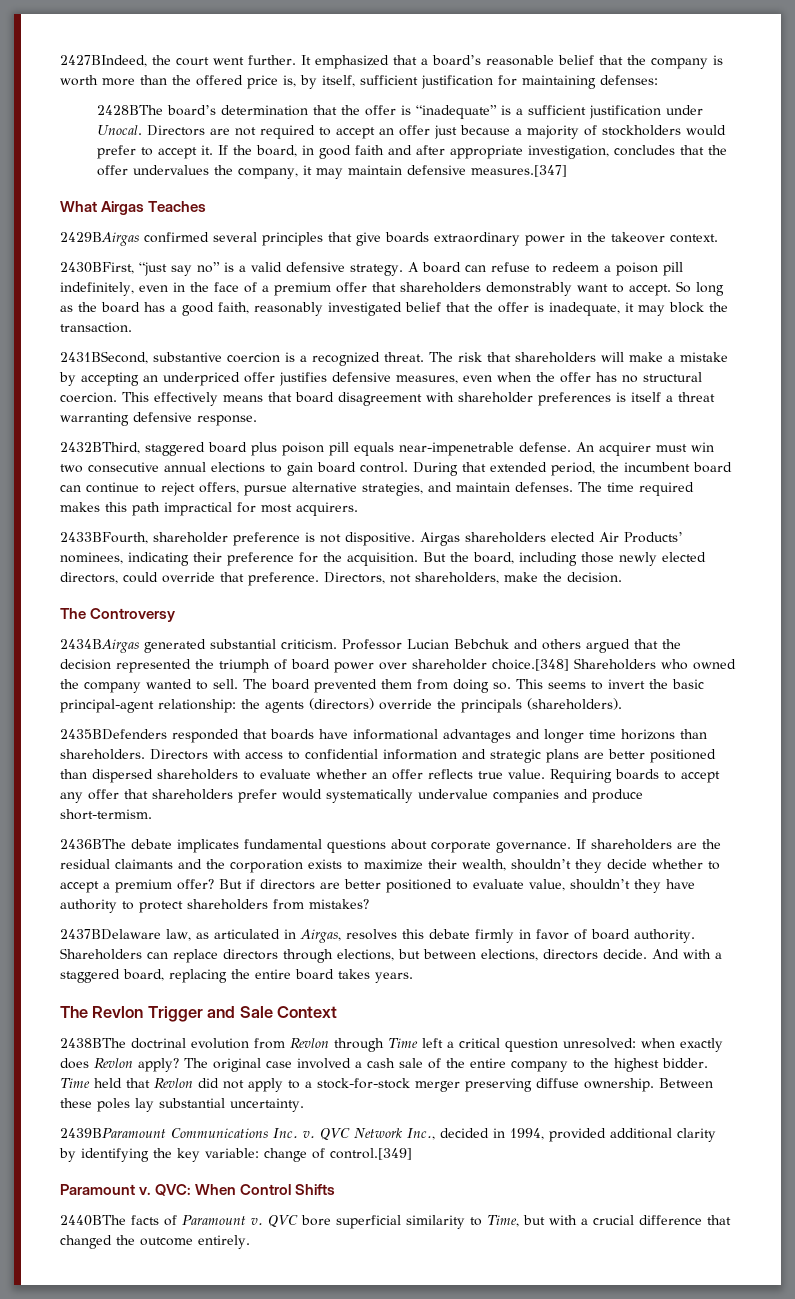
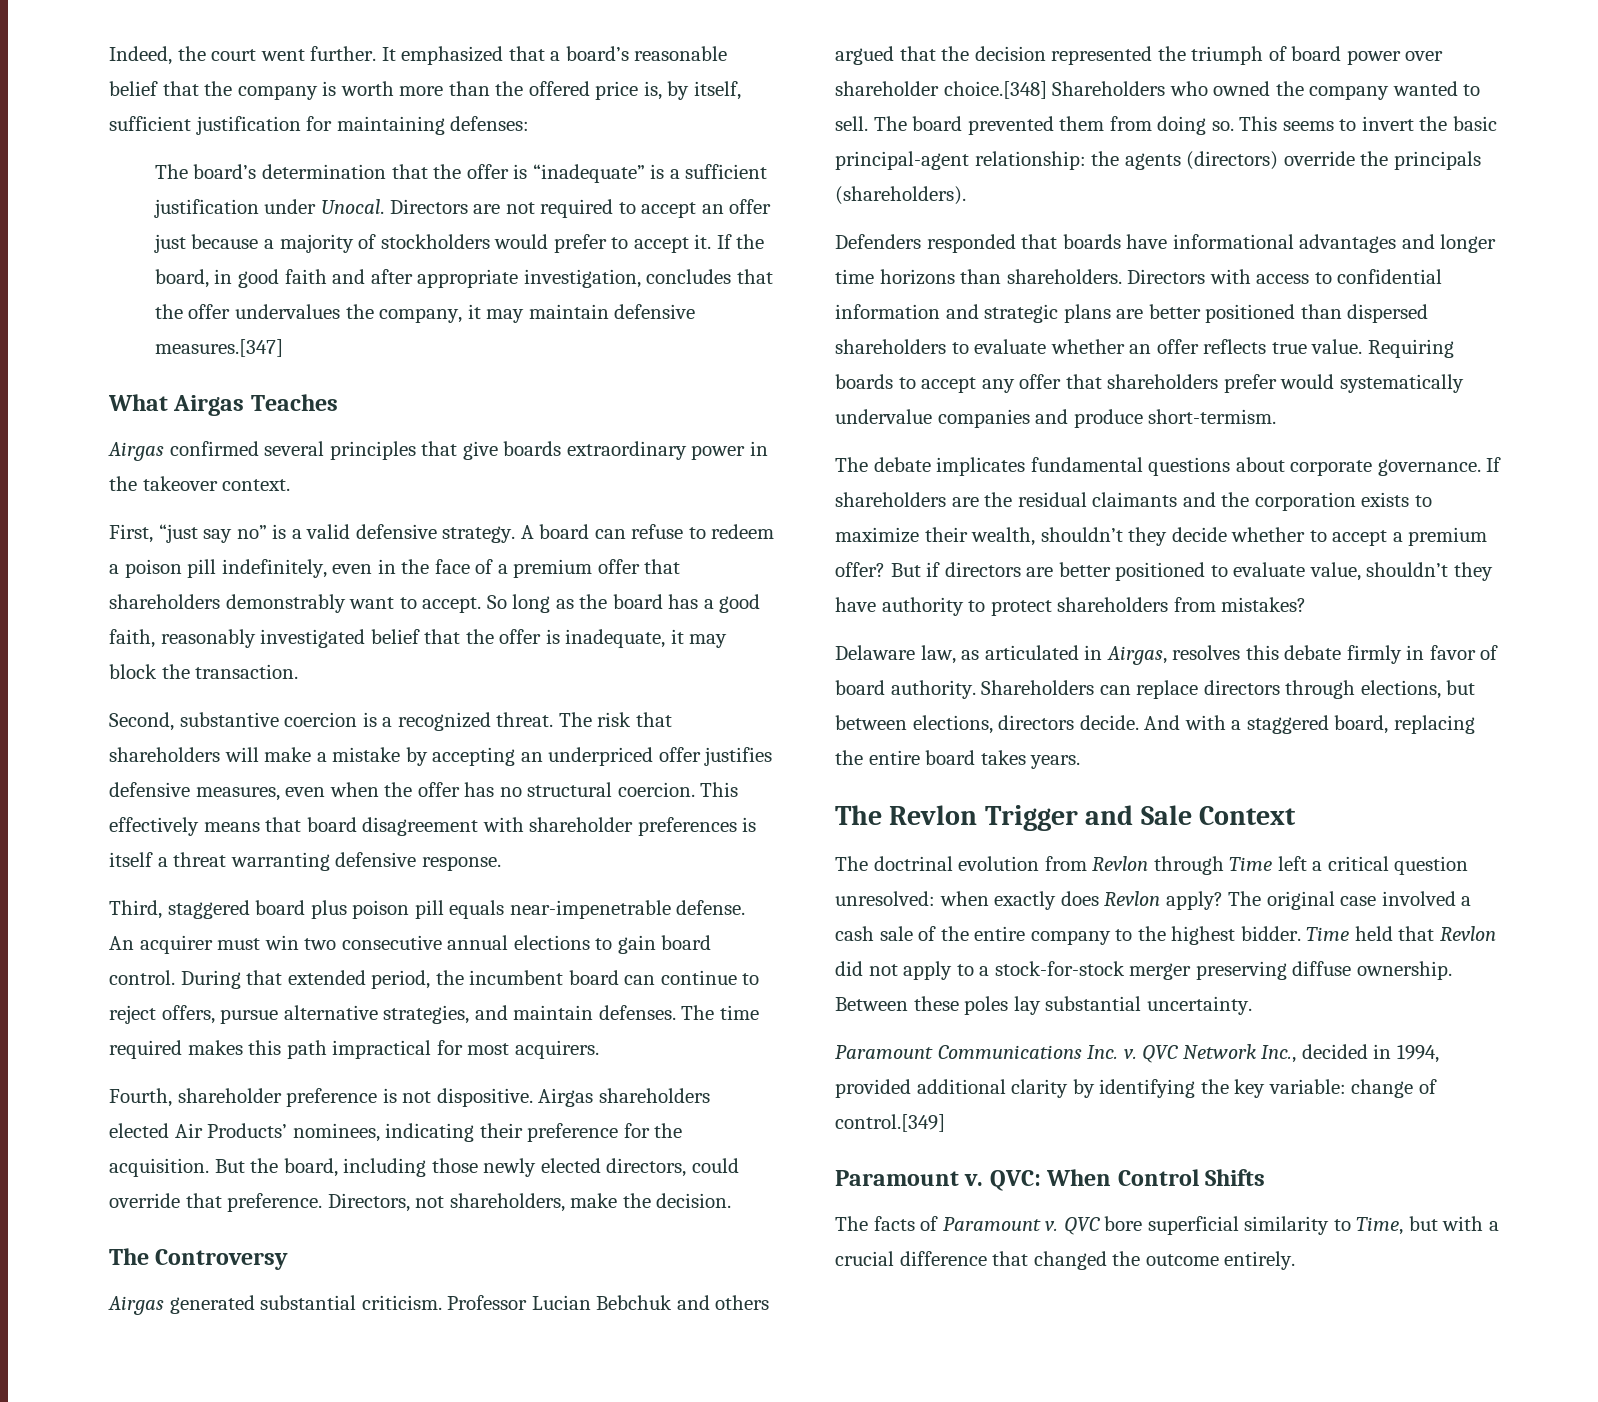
[60,55,147,67] 2427BIndeed, -> [109,46,172,65] Indeed,
[97,105,164,115] 2428BThe -> [154,164,188,179] The
[60,232,139,246] 2429BAirgas -> [108,442,164,461] Airgas
[60,262,134,274] 2430BFirst, -> [109,524,153,543] First,
[60,351,148,364] 2431BSecond, -> [109,712,174,731] Second,
[60,442,140,454] 2432BThird, -> [109,900,162,919] Third,
[60,532,148,544] 2433BFourth, -> [109,1088,172,1107] Fourth,
[60,639,139,653] 2434BAirgas -> [108,1296,164,1315] Airgas
[60,729,167,740] 2435BDefenders -> [835,234,921,249] Defenders
[60,839,126,849] 2436BThe -> [835,457,868,472] The
[60,929,161,940] 2437BDelaware -> [835,645,915,660] Delaware
[60,1038,126,1048] 2438BThe -> [835,856,868,871] The
[60,1128,166,1138] 2439BParamount -> [835,1045,933,1059] Paramount
[60,1215,126,1226] 2440BThe -> [835,1216,868,1231] The

